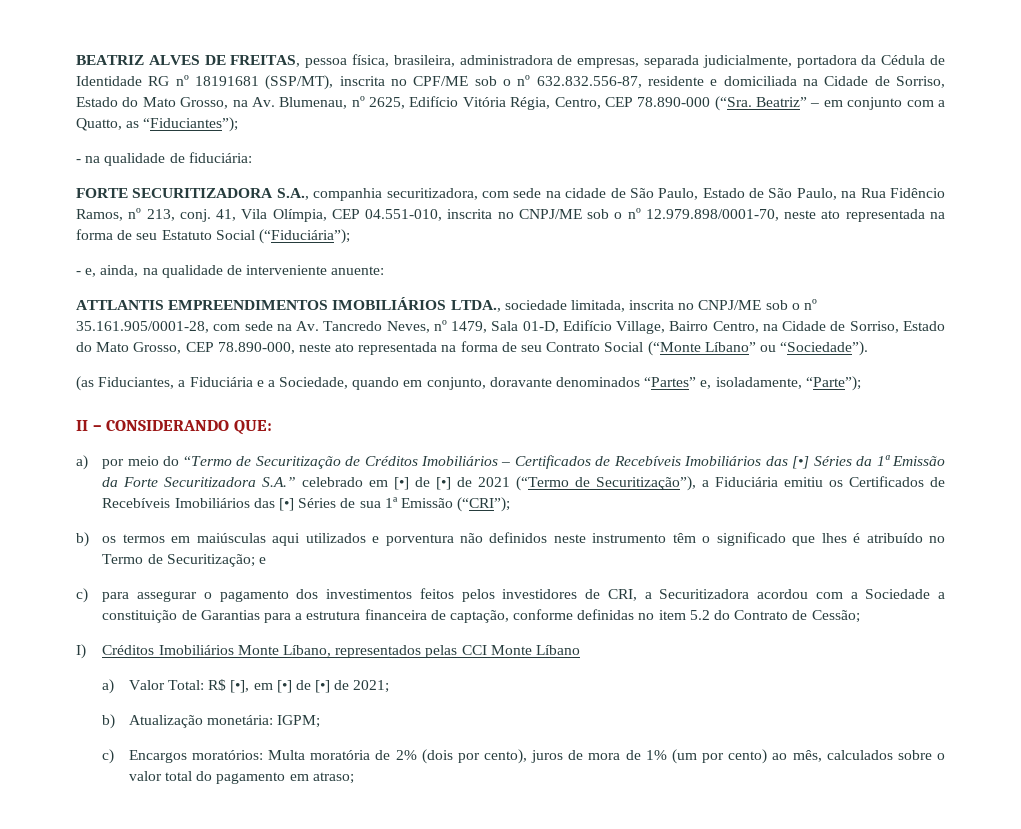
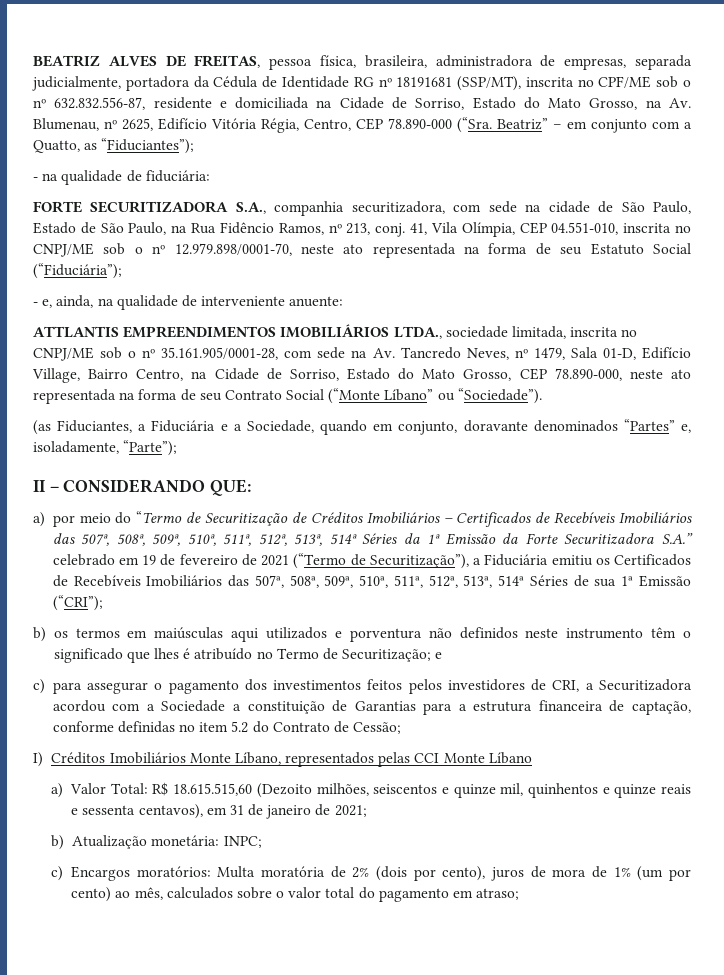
[792,456,810,469] [•] -> [81,534,357,546] 507ª, 508ª, 509ª, 510ª, 511ª, 512ª, 513ª, 514ª
[394,477,452,490] [•] de [•] -> [142,554,238,566] 19 de fevereiro
[278,498,294,511] [•] -> [254,575,525,588] 507ª, 508ª, 509ª, 510ª, 511ª, 512ª, 513ª, 514ª
[230,680,331,693] [•], em [•] de [•] -> [173,783,691,798] [71,804,312,819] 18.615.515,60 (Dezoito milhões, seiscentos e quinze mil, quinhentos e quinze reais e sessenta centavos), em 31 de janeiro
[277,715,321,728] IGPM; -> [223,836,262,848] INPC;

